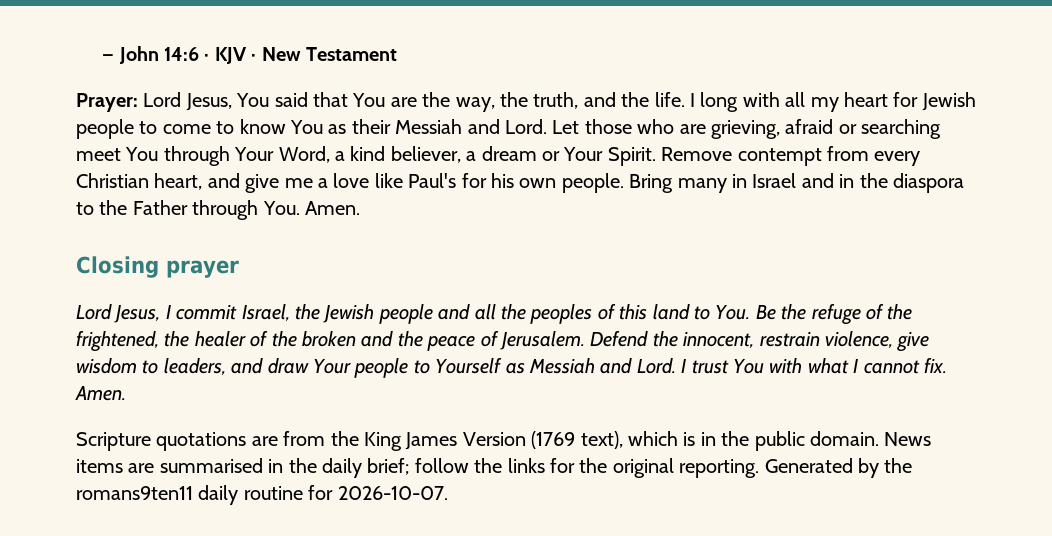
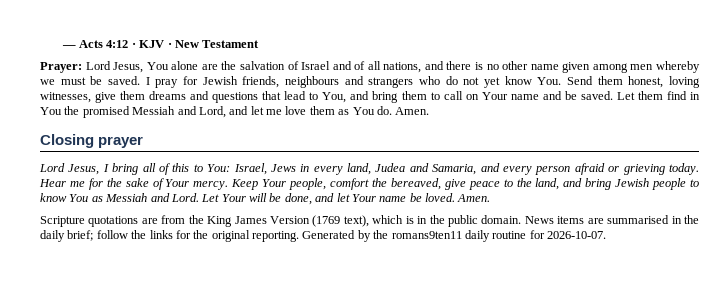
[118,46,199,64] John 14:6 -> [79,40,129,48] Acts 4:12
[274,92,976,112] [76,119,942,139] [76,146,921,166] [76,173,964,193] [76,200,300,220] said that You are the way, the truth, and the life. I long with all my heart for Jewish people to come to know You as their Messiah and Lord. Let those who are grieving, afraid or searching meet You through Your Word, a kind believer, a dream or Your Spirit. Remove contempt from every Christian heart, and give me a love like Paul's for his own people. Bring many in Israel and in the diaspora to the Father through You. -> [171,61,701,73] [40,76,700,88] [40,91,700,103] [40,106,392,118] alone are the salvation of Israel and of all nations, and there is no other name given among men whereby we must be saved. I pray for Jewish friends, neighbours and strangers who do not yet know You. Send them honest, loving witnesses, give them dreams and questions that lead to You, and bring them to call on Your name and be saved. Let them find in You the promised Messiah and Lord, and let me love them as You do.
[176,304,913,325] [76,331,930,352] [76,358,947,378] commit Israel, the Jewish people and all the peoples of this land to You. Be the refuge of the frightened, the healer of the broken and the peace of Jerusalem. Defend the innocent, restrain violence, give wisdom to leaders, and draw Your people to Yourself as Messiah and Lord. I trust You with what I cannot fix. -> [112,163,699,175] [39,178,700,190] [40,193,455,205] bring all of this to You: Israel, Jews in every land, Judea and Samaria, and every person afraid or grieving today. Hear me for the sake of Your mercy. Keep Your people, comfort the bereaved, give peace to the land, and bring Jewish people to know You as Messiah and Lord. Let Your will be done, and let Your name be loved.

